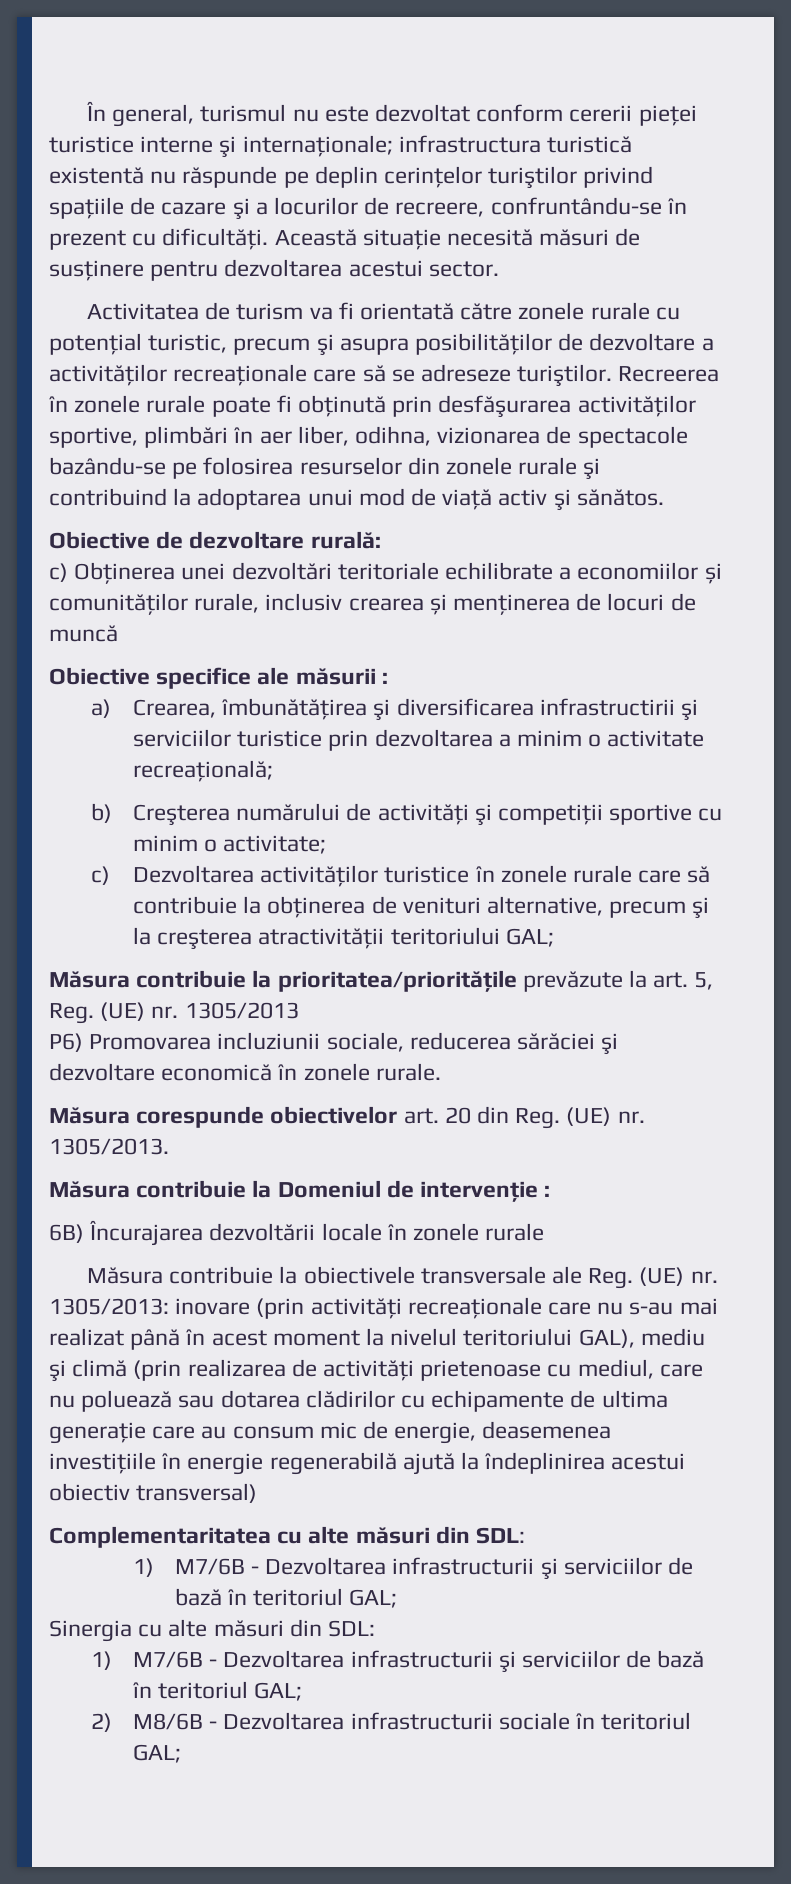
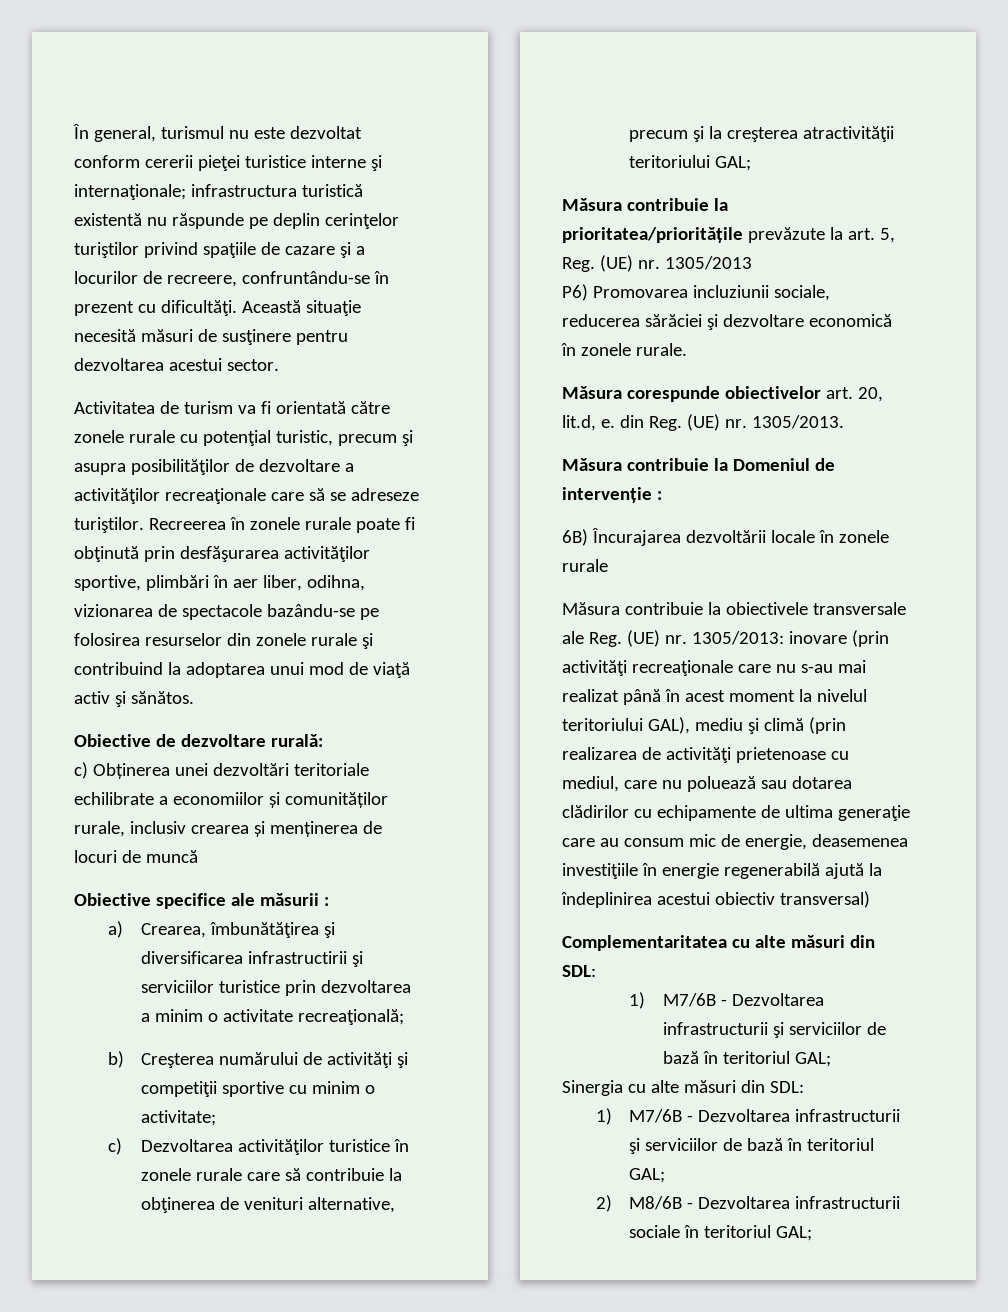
[444,1107,471,1124] 20 -> [857,387,883,402] [562,415,615,431] 20, lit.d, e.

